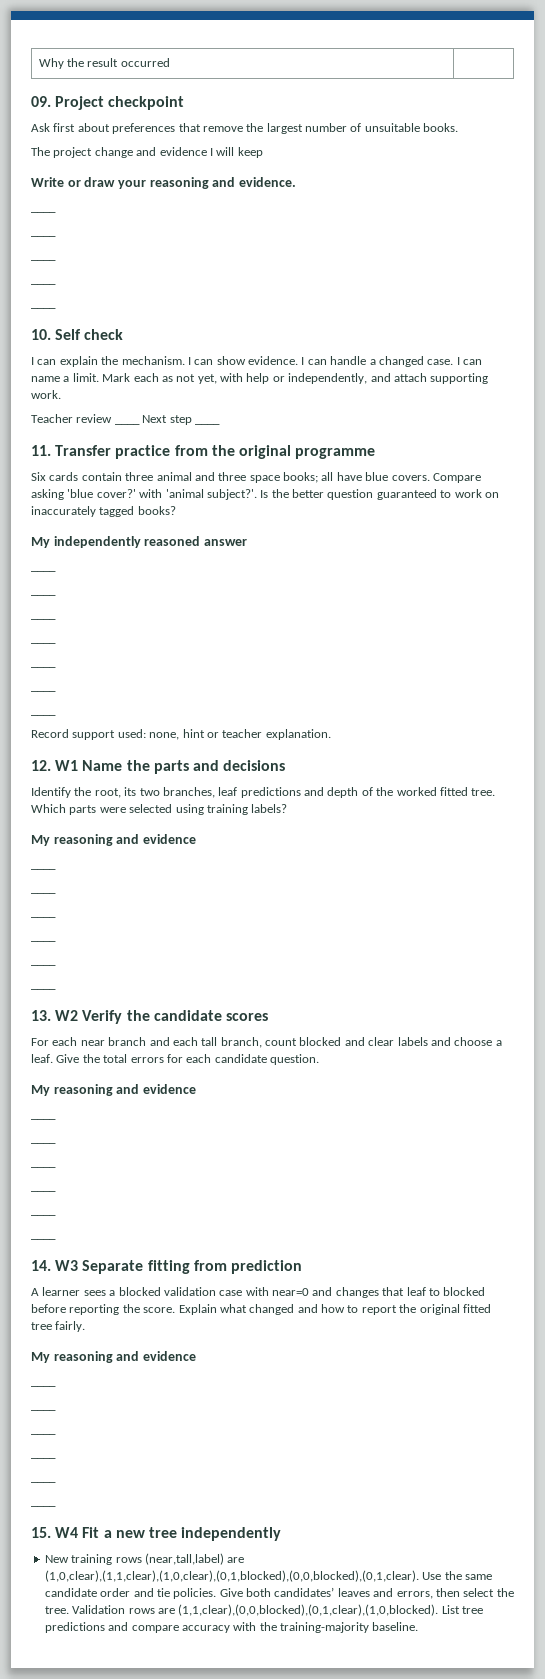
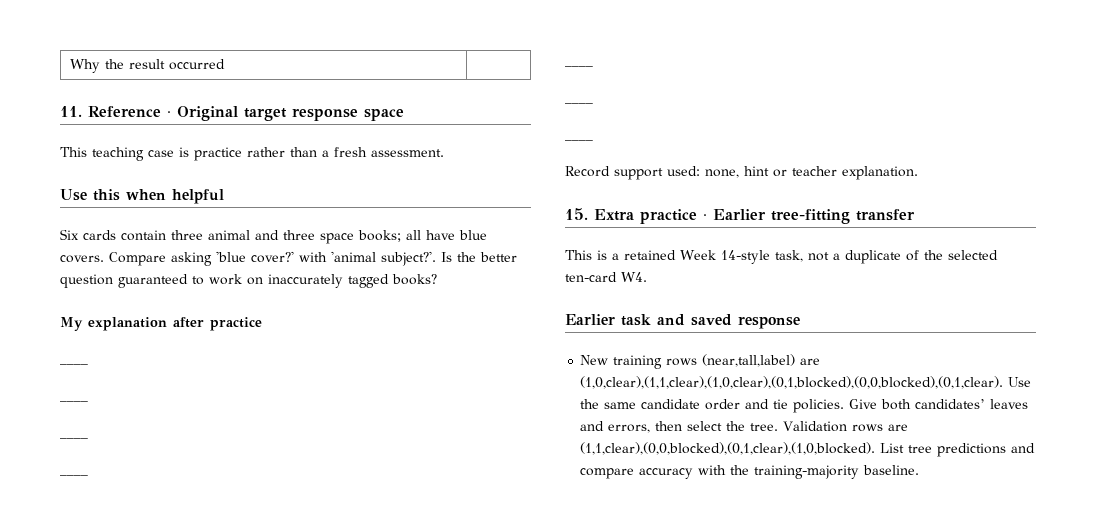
[31,96,185,110] [31,123,459,134] [31,147,263,158] [31,177,296,189] [31,211,56,213] [31,235,56,237] [31,259,56,261] [31,283,56,285] [31,307,56,309] [31,329,124,340] [31,356,482,367] [31,373,489,384] [31,390,61,399] [31,414,113,423] [114,423,140,425] [142,415,220,425] [31,445,376,459] 09. Project checkpoint // Ask first about preferences that remove the largest number of unsuitable books. // The project change and evidence I will keep // Write or draw your reasoning and evidence. // ____ // ____ // ____ // ____ // ____ // 10. Self check // I can explain the mechanism. I can show evidence. I can handle a changed case. I can name a limit. Mark each as not yet, with help or independently, and attach supporting work. // Teacher review ____ Next step ____ // 11. Transfer practice from the original programme -> [60,106,404,121] [60,147,444,161] [60,189,224,204] 11. Reference · Original target response space // This teaching case is practice rather than a fresh assessment. // Use this when helpful
[53,536,247,548] independently reasoned answer -> [88,317,262,331] explanation after practice
[31,760,286,774] [31,787,496,798] [31,804,288,815] [31,834,196,846] [31,868,56,870] [31,892,56,894] [31,916,56,918] [31,940,56,942] [31,964,56,966] [31,988,56,990] [31,1010,268,1024] [31,1037,502,1048] [31,1054,319,1065] [31,1084,196,1096] [31,1118,56,1120] [31,1142,56,1144] [31,1166,56,1168] [31,1190,56,1192] [31,1214,56,1216] [31,1238,56,1240] [31,1260,302,1274] [31,1287,486,1298] [31,1304,491,1315] [31,1321,86,1332] [31,1351,196,1363] [31,1385,56,1387] [31,1409,56,1411] [31,1433,56,1435] [31,1457,56,1459] [31,1481,56,1483] [31,1505,56,1507] [31,1527,282,1541] 12. W1 Name the parts and decisions // Identify the root, its two branches, leaf predictions and depth of the worked fitted tree. Which parts were selected using training labels? // My reasoning and evidence // ____ // ____ // ____ // ____ // ____ // ____ // 13. W2 Verify the candidate scores // For each near branch and each tall branch, count blocked and clear labels and choose a leaf. Give the total errors for each candidate question. // My reasoning and evidence // ____ // ____ // ____ // ____ // ____ // ____ // 14. W3 Separate fitting from prediction // A learner sees a blocked validation case with near=0 and changes that leaf to blocked before reporting the score. Explain what changed and how to report the original fitted tree fairly. // My reasoning and evidence // ____ // ____ // ____ // ____ // ____ // ____ // 15. W4 Fit a new tree independently -> [565,208,915,224] [565,250,998,264] [565,272,647,282] [565,314,800,329] 15. Extra practice · Earlier tree-fitting transfer // This is a retained Week 14-style task, not a duplicate of the selected ten-card W4. // Earlier task and saved response

